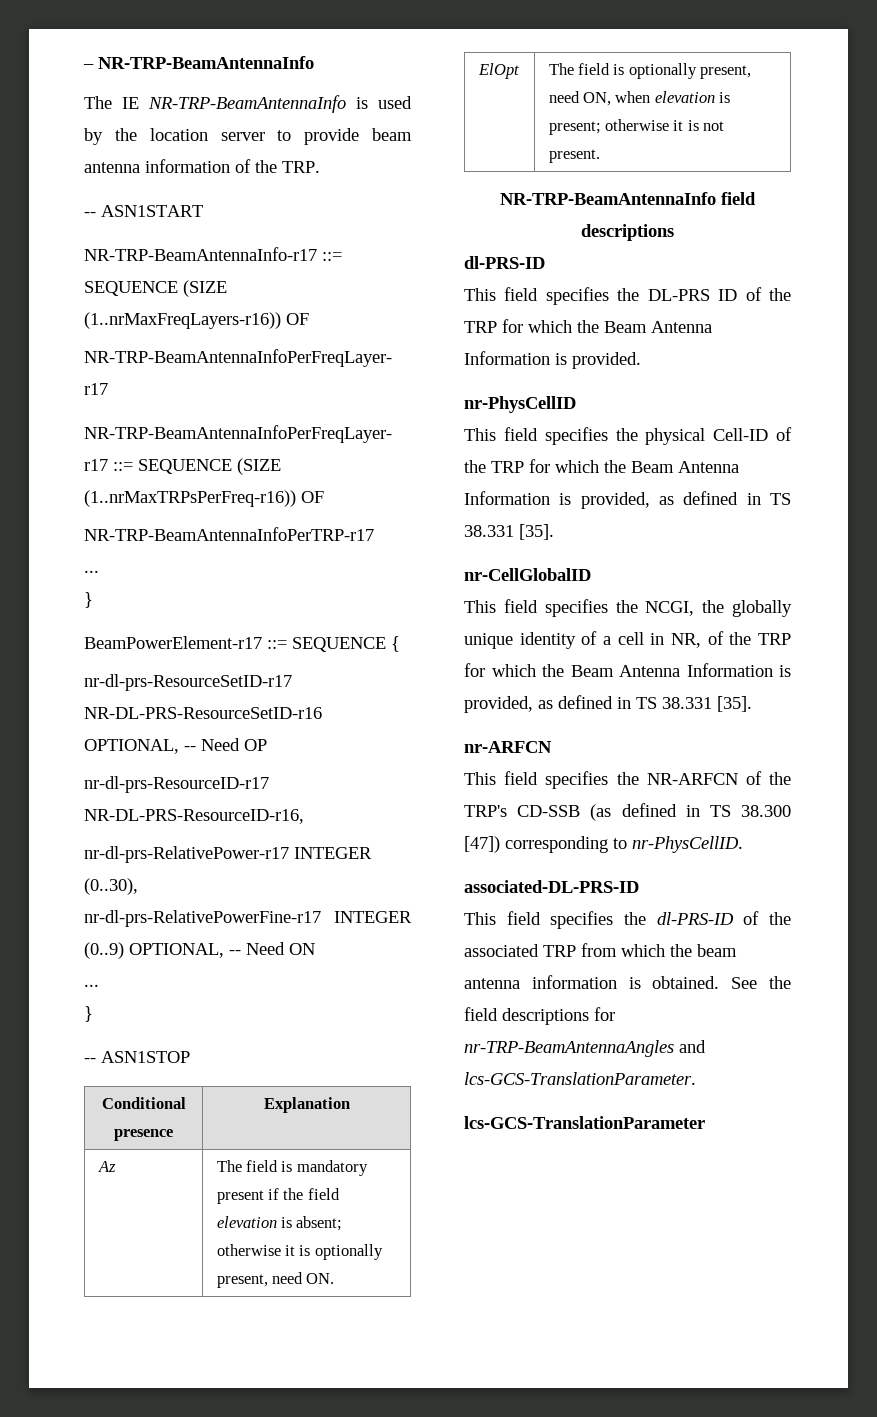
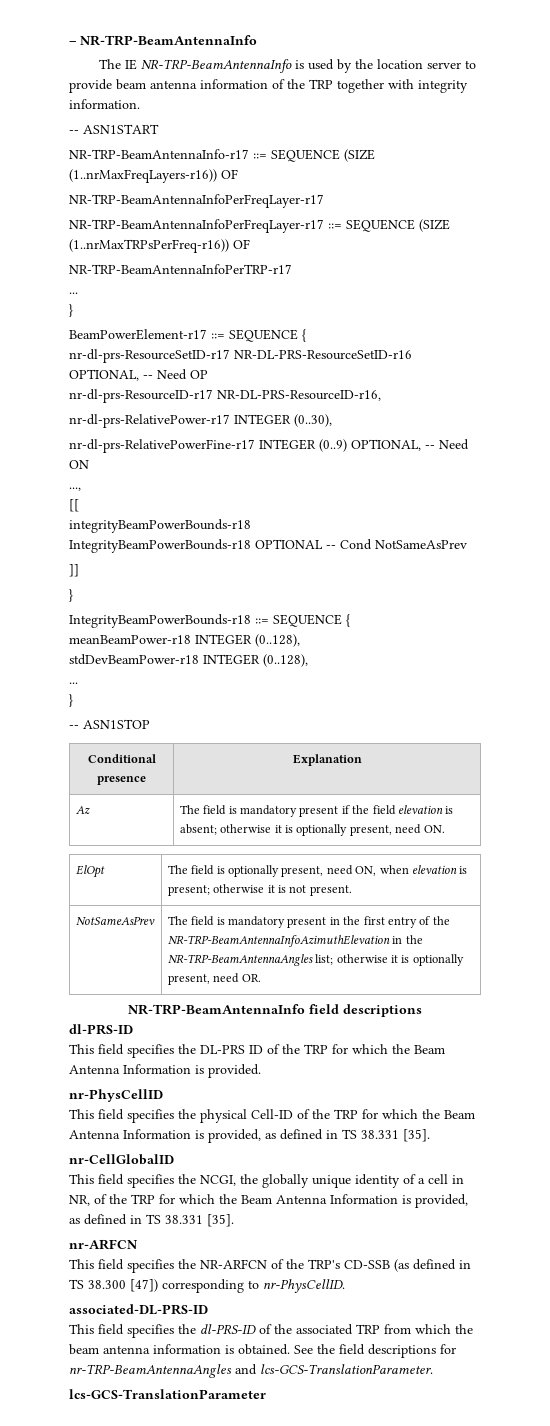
[282,161,320,173] TRP. -> [309,79,468,93] [69,99,140,109] TRP together with integrity information.
(315, 949) none -> [69,487,81,491] [69,499,79,512] [69,519,251,533] [69,539,467,553] [69,564,79,577] [69,589,73,602] [69,614,350,628] [69,634,300,647] [69,654,308,667] // ..., // [[ // integrityBeamPowerBounds-r18 // IntegrityBeamPowerBounds-r18 OPTIONAL -- Cond NotSameAsPrev // ]] // } // IntegrityBeamPowerBounds-r18 ::= SEQUENCE { // meanBeamPower-r18 INTEGER (0..128), // stdDevBeamPower-r18 INTEGER (0..128),
(600, 156) none -> [75,916,155,925] [167,916,450,928] [167,935,423,947] [167,954,464,966] [167,973,261,985] // NotSameAsPrev | The field is mandatory present in the first entry of the NR-TRP-BeamAntennaInfoAzimuthElevation in the NR-TRP-BeamAntennaAngles list; otherwise it is optionally present, need OR.

